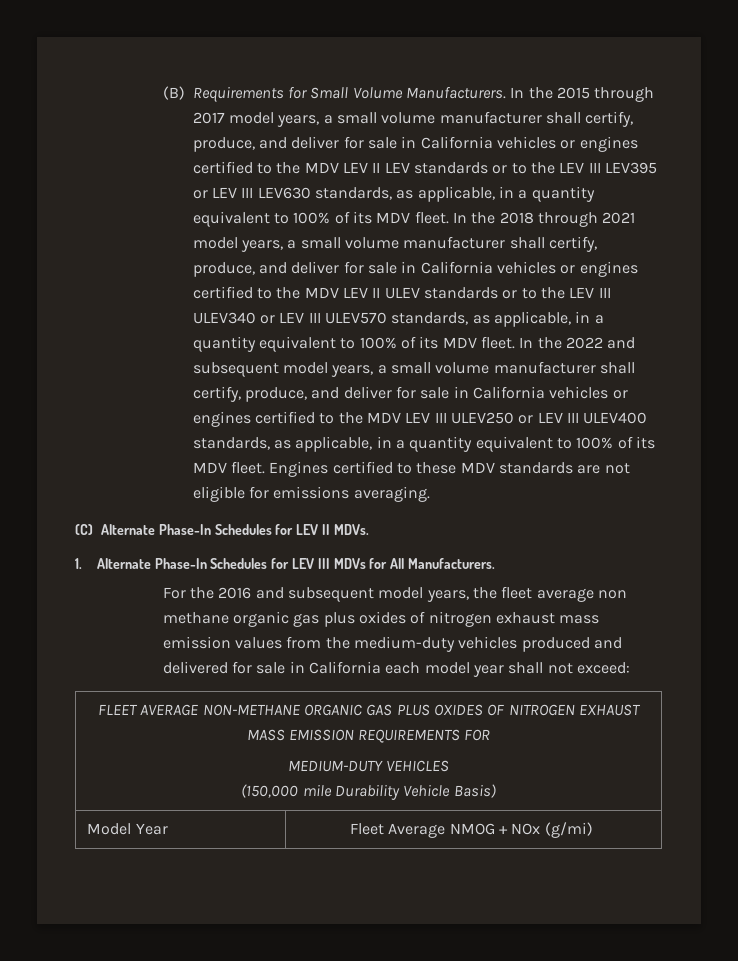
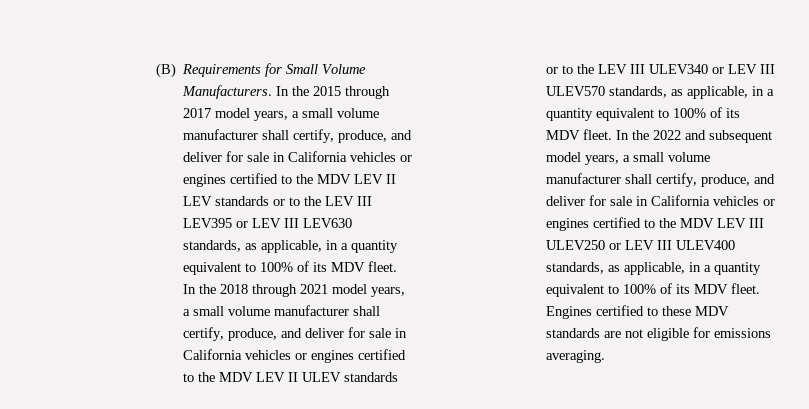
[75,524,369,535] [75,558,495,569] [162,586,627,602] [162,611,600,627] [162,636,622,652] [162,661,630,677] [98,704,641,716] [246,729,491,743] [287,760,450,772] [241,784,496,800] [87,823,168,835] [350,822,593,838] // (C) Alternate Phase-In Schedules for LEV II MDVs. // 1. Alternate Phase-In Schedules for LEV III MDVs for All Manufacturers. // For the 2016 and subsequent model years, the fleet average non methane organic gas plus oxides of nitrogen exhaust mass emission values from the medium-duty vehicles produced and delivered for sale in California each model year shall not exceed: // FLEET AVERAGE NON-METHANE ORGANIC GAS PLUS OXIDES OF NITROGEN EXHAUST MASS EMISSION REQUIREMENTS FOR // MEDIUM-DUTY VEHICLES // (150,000 mile Durability Vehicle Basis) // Model Year | Fleet Average NMOG + NOx (g/mi) -> (606, 356) none

